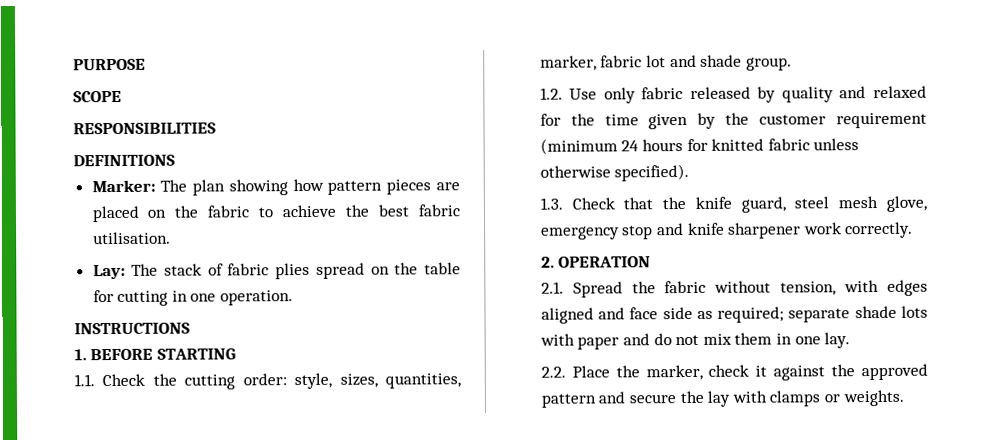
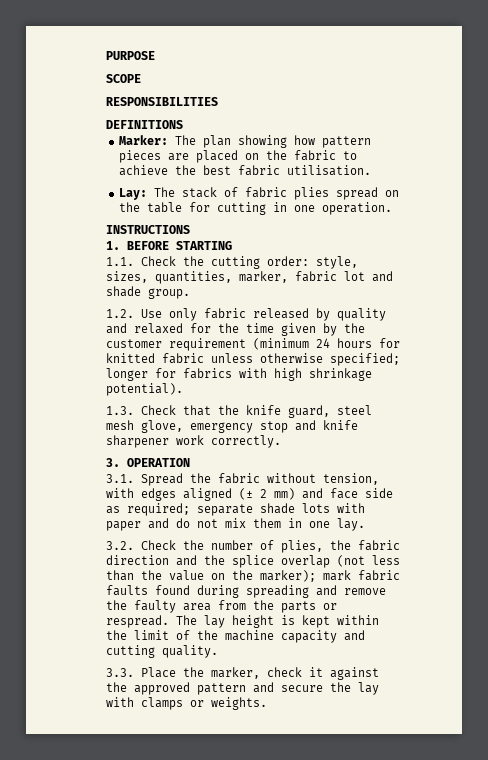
[614,163,690,182] specified). -> [330,353,401,366] [106,368,373,381] [106,383,184,396] specified; longer for fabrics with high shrinkage potential).
[540,256,555,268] 2. -> [106,458,121,467] 3.
[540,281,564,294] 2.1. -> [106,474,135,483] 3.1.
(594, 315) none -> [239,488,296,500] (± 2 mm)
[540,366,566,378] 2.2. -> [106,540,401,553] [106,555,401,568] [106,570,401,582] [106,585,387,598] [106,600,338,613] [106,615,380,628] [106,630,366,643] [106,645,219,658] [106,668,135,677] 3.2. Check the number of plies, the fabric direction and the splice overlap (not less than the value on the marker); mark fabric faults found during spreading and remove the faulty area from the parts or respread. The lay height is kept within the limit of the machine capacity and cutting quality. // 3.3.

